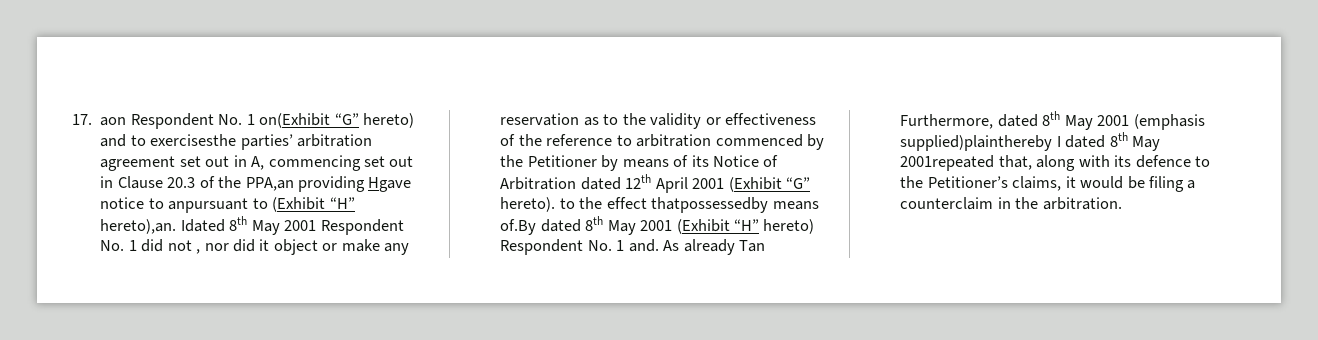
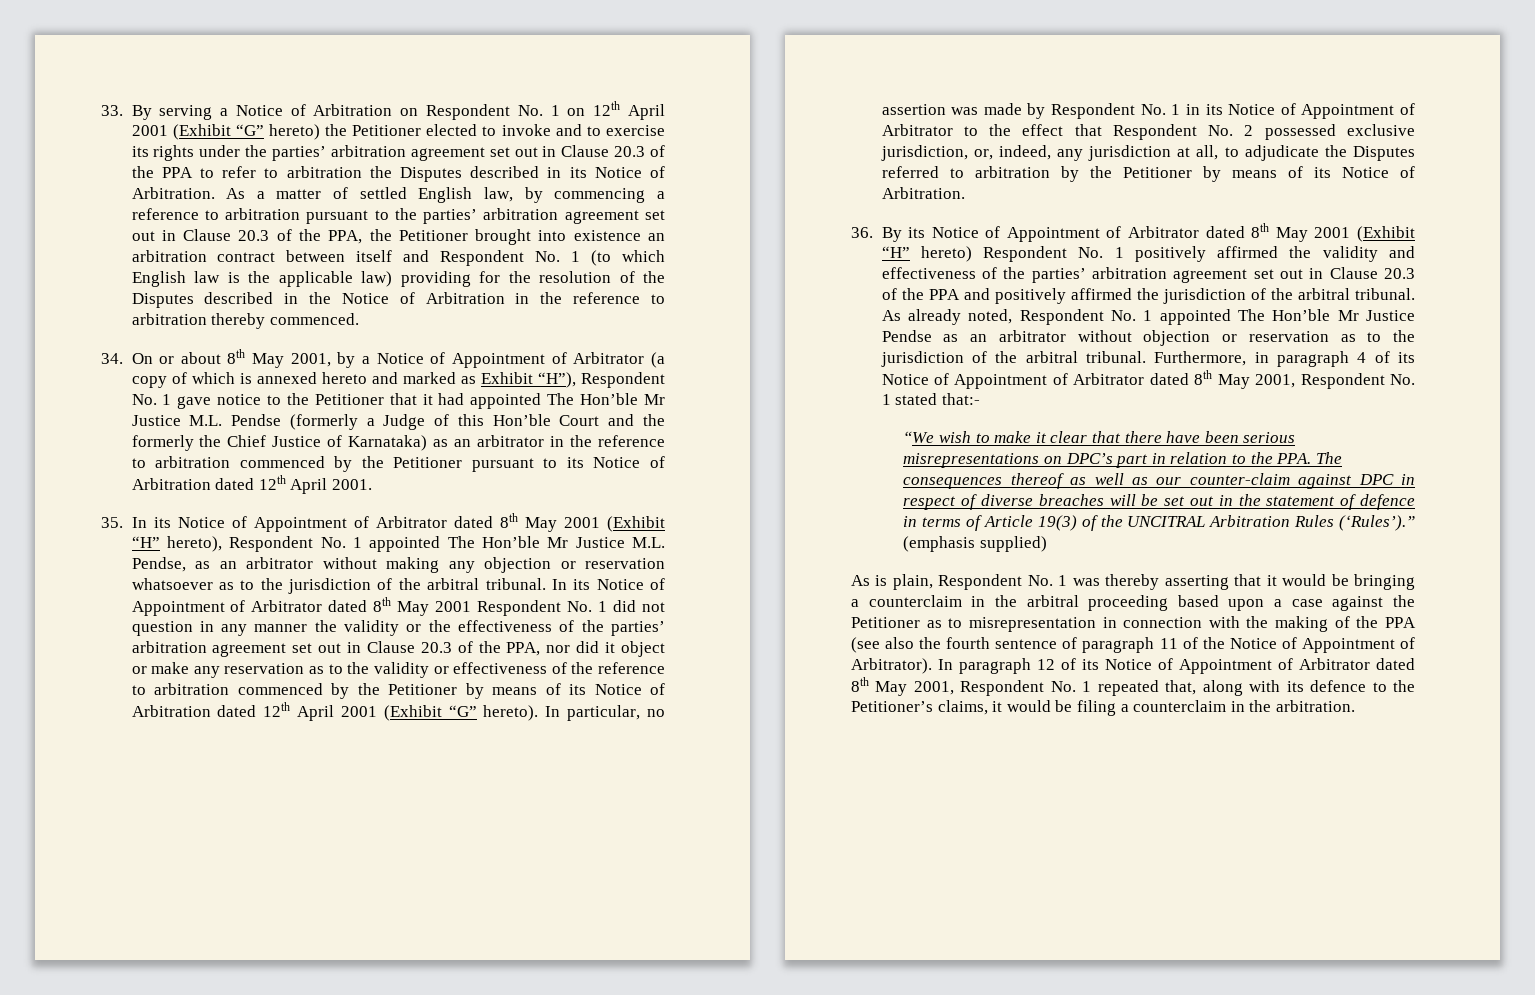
[72,113,414,129] [100,134,373,150] [100,155,414,171] [100,176,412,192] [100,197,355,213] [100,219,225,234] 17. aon Respondent No. 1 on(Exhibit “G” hereto) and to exercisesthe parties’ arbitration agreement set out in A, commencing set out in Clause 20.3 of the PPA,an providing Hgave notice to anpursuant to (Exhibit “H” hereto),an. Idated -> [101,101,665,120] [131,124,665,140] [131,145,665,161] [131,166,665,182] [131,187,665,203] [131,208,665,224] [131,229,665,245] [131,250,666,266] [131,271,665,287] [131,292,666,308] [131,313,359,329] [101,349,665,368] [131,372,665,388] [131,393,665,409] [131,414,665,430] [131,435,665,451] [131,456,665,472] [131,475,372,494] [101,513,665,532] [131,536,666,552] [131,557,665,573] [131,578,665,594] [131,600,368,616] 33. By serving a Notice of Arbitration on Respondent No. 1 on 12th April 2001 (Exhibit “G” hereto) the Petitioner elected to invoke and to exercise its rights under the parties’ arbitration agreement set out in Clause 20.3 of the PPA to refer to arbitration the Disputes described in its Notice of Arbitration. As a matter of settled English law, by commencing a reference to arbitration pursuant to the parties’ arbitration agreement set out in Clause 20.3 of the PPA, the Petitioner brought into existence an arbitration contract between itself and Respondent No. 1 (to which English law is the applicable law) providing for the resolution of the Disputes described in the Notice of Arbitration in the reference to arbitration thereby commenced. // 34. On or about 8th May 2001, by a Notice of Appointment of Arbitrator (a copy of which is annexed hereto and marked as Exhibit “H”), Respondent No. 1 gave notice to the Petitioner that it had appointed The Hon’ble Mr Justice M.L. Pendse (formerly a Judge of this Hon’ble Court and the formerly the Chief Justice of Karnataka) as an arbitrator in the reference to arbitration commenced by the Petitioner pursuant to its Notice of Arbitration dated 12th April 2001. // 35. In its Notice of Appointment of Arbitrator dated 8th May 2001 (Exhibit “H” hereto), Respondent No. 1 appointed The Hon’ble Mr Justice M.L. Pendse, as an arbitrator without making any objection or reservation whatsoever as to the jurisdiction of the arbitral tribunal. In its Notice of Appointment of Arbitrator dated
[196,249,201,254] , -> [131,620,665,636] [131,641,541,657] question in any manner the validity or the effectiveness of the parties’ arbitration agreement set out in Clause 20.3 of the PPA,
[559,197,819,213] [500,219,537,235] to the effect thatpossessedby means of.By -> [545,705,666,721] [881,103,1415,119] [881,124,1415,140] [880,145,1415,161] [881,166,1415,182] [881,187,965,199] [851,226,1200,242] In particular, no assertion was made by Respondent No. 1 in its Notice of Appointment of Arbitrator to the effect that Respondent No. 2 possessed exclusive jurisdiction, or, indeed, any jurisdiction at all, to adjudicate the Disputes referred to arbitration by the Petitioner by means of its Notice of Arbitration. // 36. By its Notice of Appointment of Arbitrator
[628,239,765,255] [900,111,1205,130] [900,132,1161,151] [900,155,995,171] and. As already Tan Furthermore, dated 8th May 2001 (emphasis supplied)plainthereby I dated 8th May 2001repeated -> [1134,246,1415,262] [881,267,1415,283] [881,288,1415,304] [881,309,1415,325] [881,330,1415,346] [880,351,1415,367] [881,370,1415,389] [881,393,980,405] [903,431,1296,443] [903,452,1342,468] [903,473,1415,489] [903,494,1415,510] [903,515,1415,531] [903,536,1047,552] [851,574,1415,590] [851,595,1415,611] [851,616,1416,632] [851,637,1415,653] [851,658,1415,674] [851,677,1159,696] positively affirmed the validity and effectiveness of the parties’ arbitration agreement set out in Clause 20.3 of the PPA and positively affirmed the jurisdiction of the arbitral tribunal. As already noted, Respondent No. 1 appointed The Hon’ble Mr Justice Pendse as an arbitrator without objection or reservation as to the jurisdiction of the arbitral tribunal. Furthermore, in paragraph 4 of its Notice of Appointment of Arbitrator dated 8th May 2001, Respondent No. 1 stated that:- // “We wish to make it clear that there have been serious misrepresentations on DPC’s part in relation to the PPA. The consequences thereof as well as our counter-claim against DPC in respect of diverse breaches will be set out in the statement of defence in terms of Article 19(3) of the UNCITRAL Arbitration Rules (‘Rules’).” (emphasis supplied) // As is plain, Respondent No. 1 was thereby asserting that it would be bringing a counterclaim in the arbitral proceeding based upon a case against the Petitioner as to misrepresentation in connection with the making of the PPA (see also the fourth sentence of paragraph 11 of the Notice of Appointment of Arbitrator). In paragraph 12 of its Notice of Appointment of Arbitrator dated 8th May 2001, Respondent No. 1 repeated

